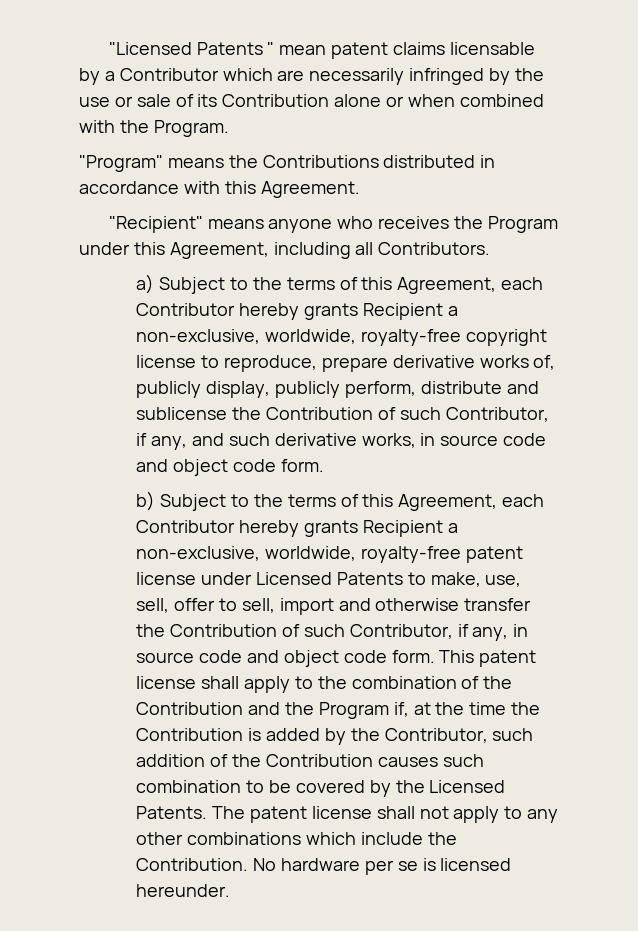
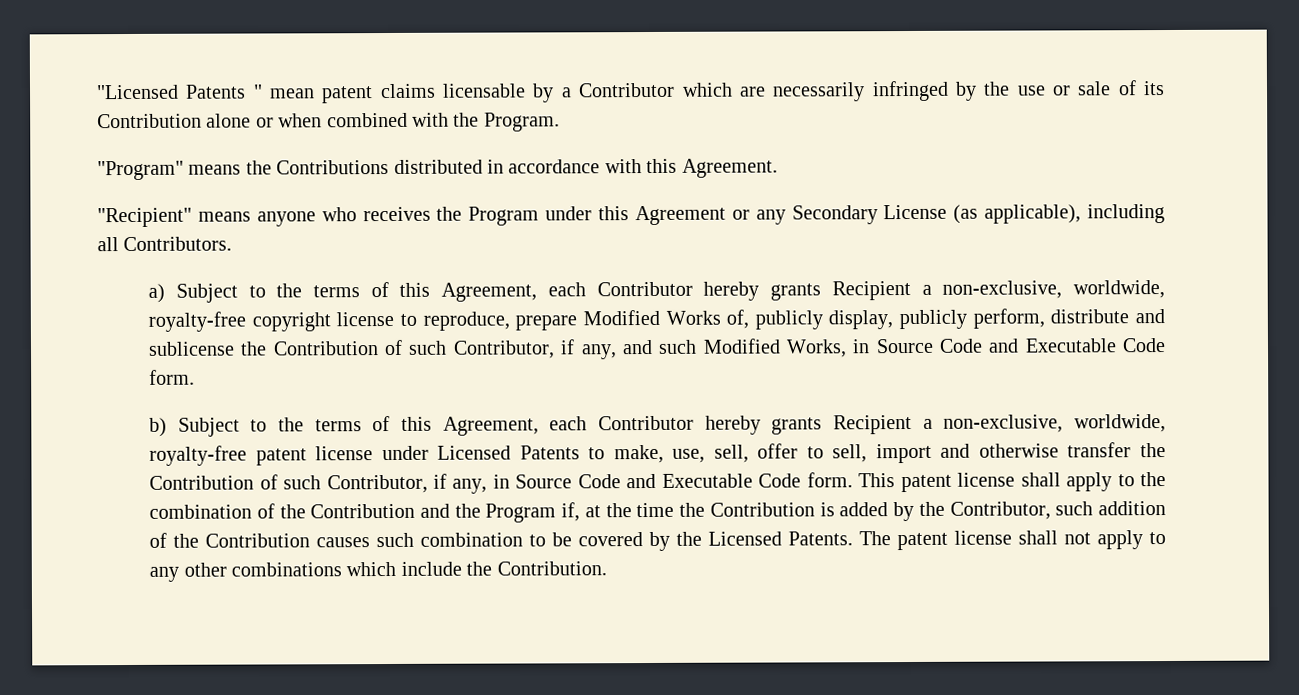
[169,242,269,259] Agreement, -> [634,204,1082,226] Agreement or any Secondary License (as applicable),
[392,355,529,368] derivative works -> [582,309,721,326] Modified Works
[274,433,547,448] [136,459,276,476] derivative works, in source code and object code -> [702,338,1167,358] Modified Works, in Source Code and Executable Code
[136,650,387,667] source code and object code -> [515,473,802,489] Source Code and Executable Code
[253,858,512,875] [136,884,231,897] No hardware per se is licensed hereunder. -> (607, 568) none

